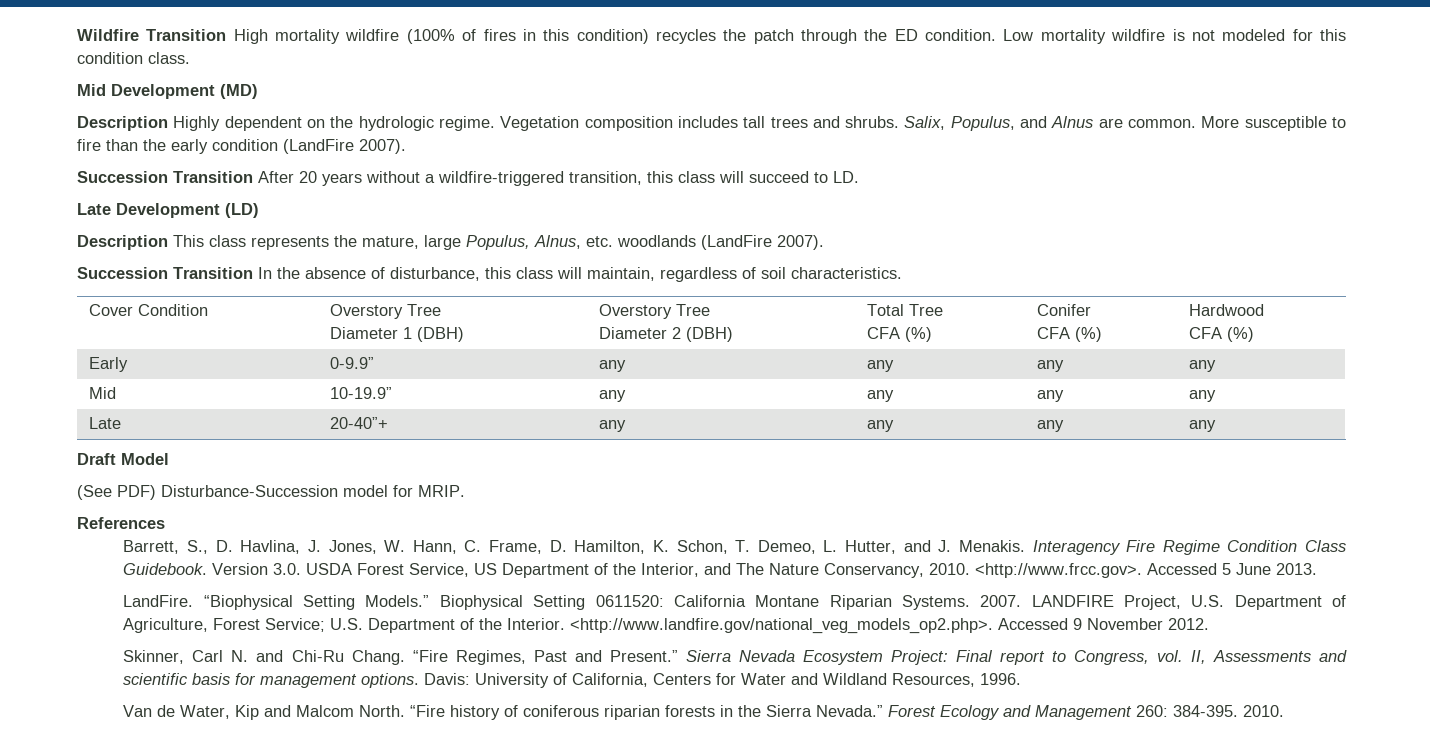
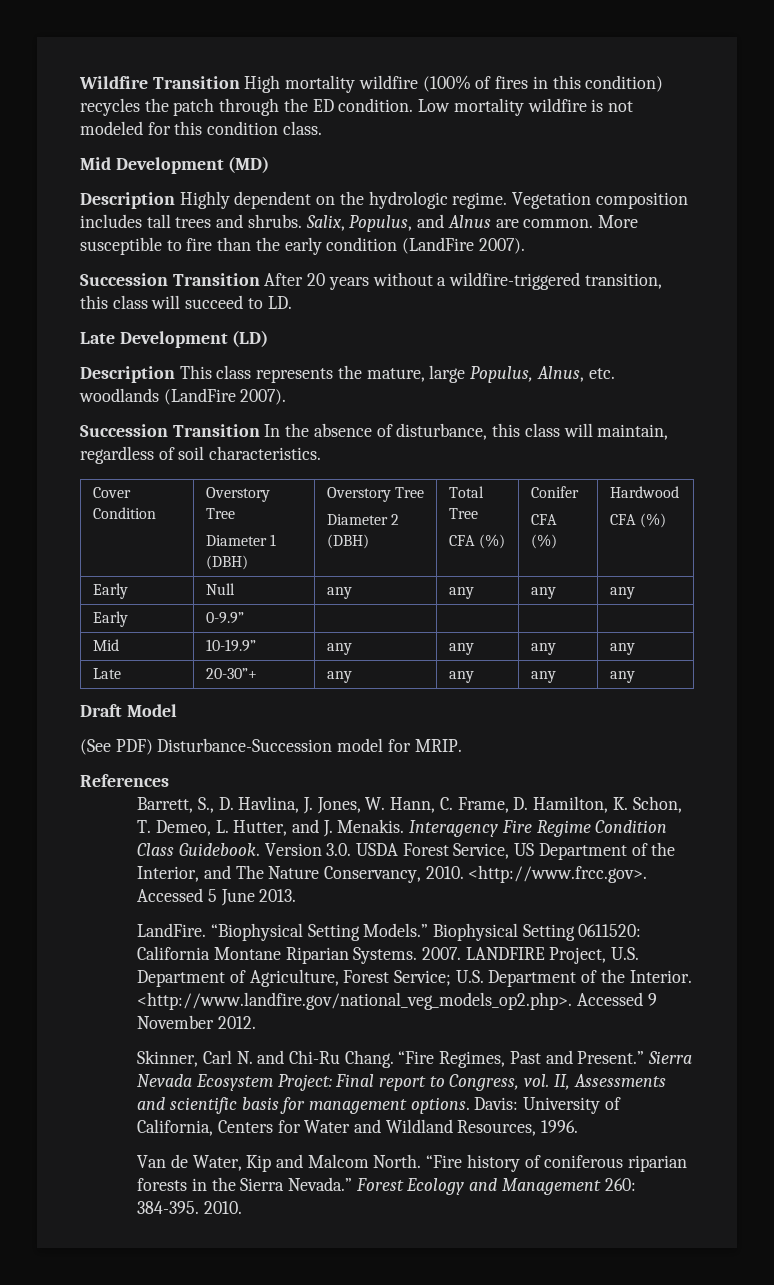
[330,357,375,369] [599,360,627,372] [867,360,895,372] [1037,360,1065,372] [1189,360,1217,372] 0-9.9” | any | any | any | any -> [205,583,235,595] [326,587,352,599] [448,587,474,599] [530,587,556,599] [609,587,635,599] [92,611,128,627] [205,612,244,624] Null | any | any | any | any // Early | 0-9.9” | | | |
[330,417,389,429] 20-40”+ -> [205,668,257,679] 20-30”+

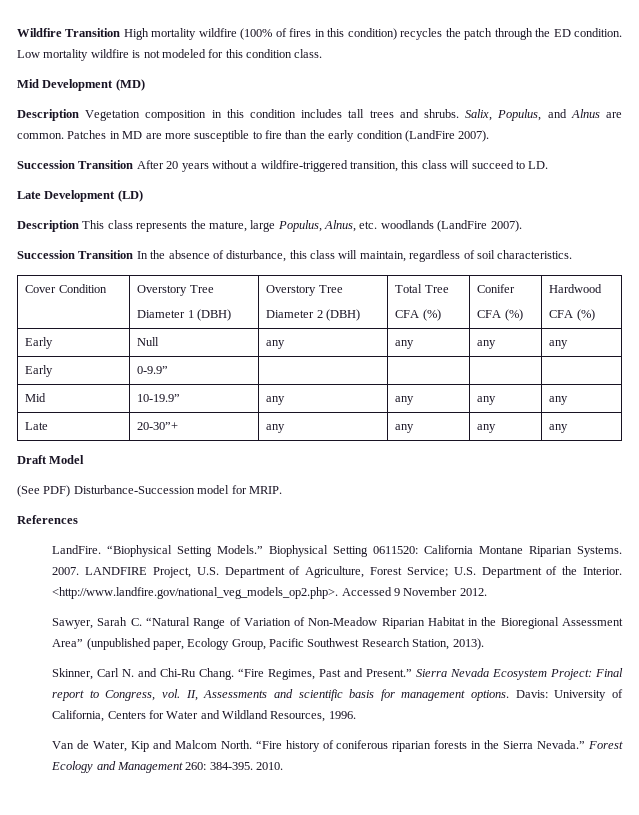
[179,191,688,209] Highly dependent on the hydrologic regime. Vegetation composition -> [85,109,296,121] Vegetation composition in this condition
[597,215,638,228] More -> [67,130,191,139] Patches in MD are more
[137,796,682,814] [137,819,668,837] [137,842,676,860] [137,865,648,883] [137,888,297,906] // Barrett, S., D. Havlina, J. Jones, W. Hann, C. Frame, D. Hamilton, K. Schon, T. Demeo, L. Hutter, and J. Menakis. Interagency Fire Regime Condition Class Guidebook. Version 3.0. USDA Forest Service, US Department of the Interior, and The Nature Conservancy, 2010. <http://www.frcc.gov>. Accessed 5 June 2013. -> (78, 519) none
(256, 1022) none -> [52,617,624,629] [52,638,484,650] // Sawyer, Sarah C. “Natural Range of Variation of Non-Meadow Riparian Habitat in the Bioregional Assessment Area” (unpublished paper, Ecology Group, Pacific Southwest Research Station, 2013).

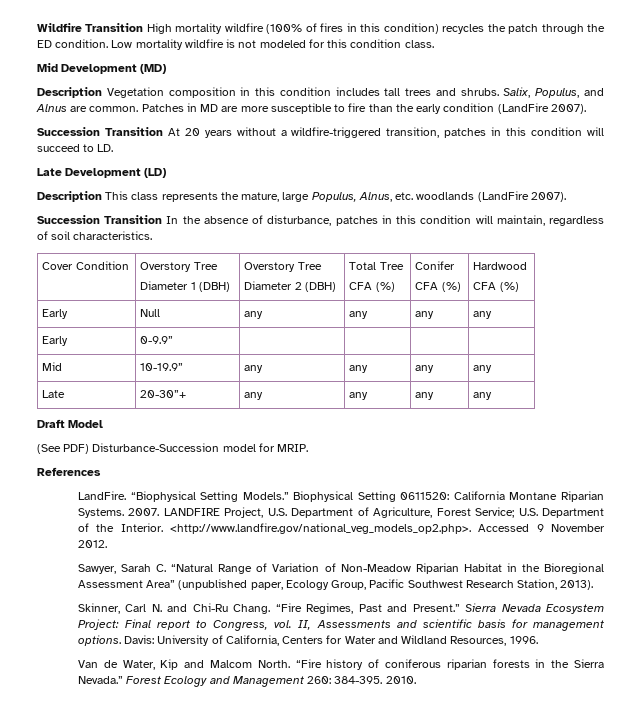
[136,160,164,169] After -> [167,128,180,136] At
[401,160,447,169] this class -> [444,127,583,138] patches in this condition
[289,250,335,259] this class -> [335,215,472,226] patches in this condition

